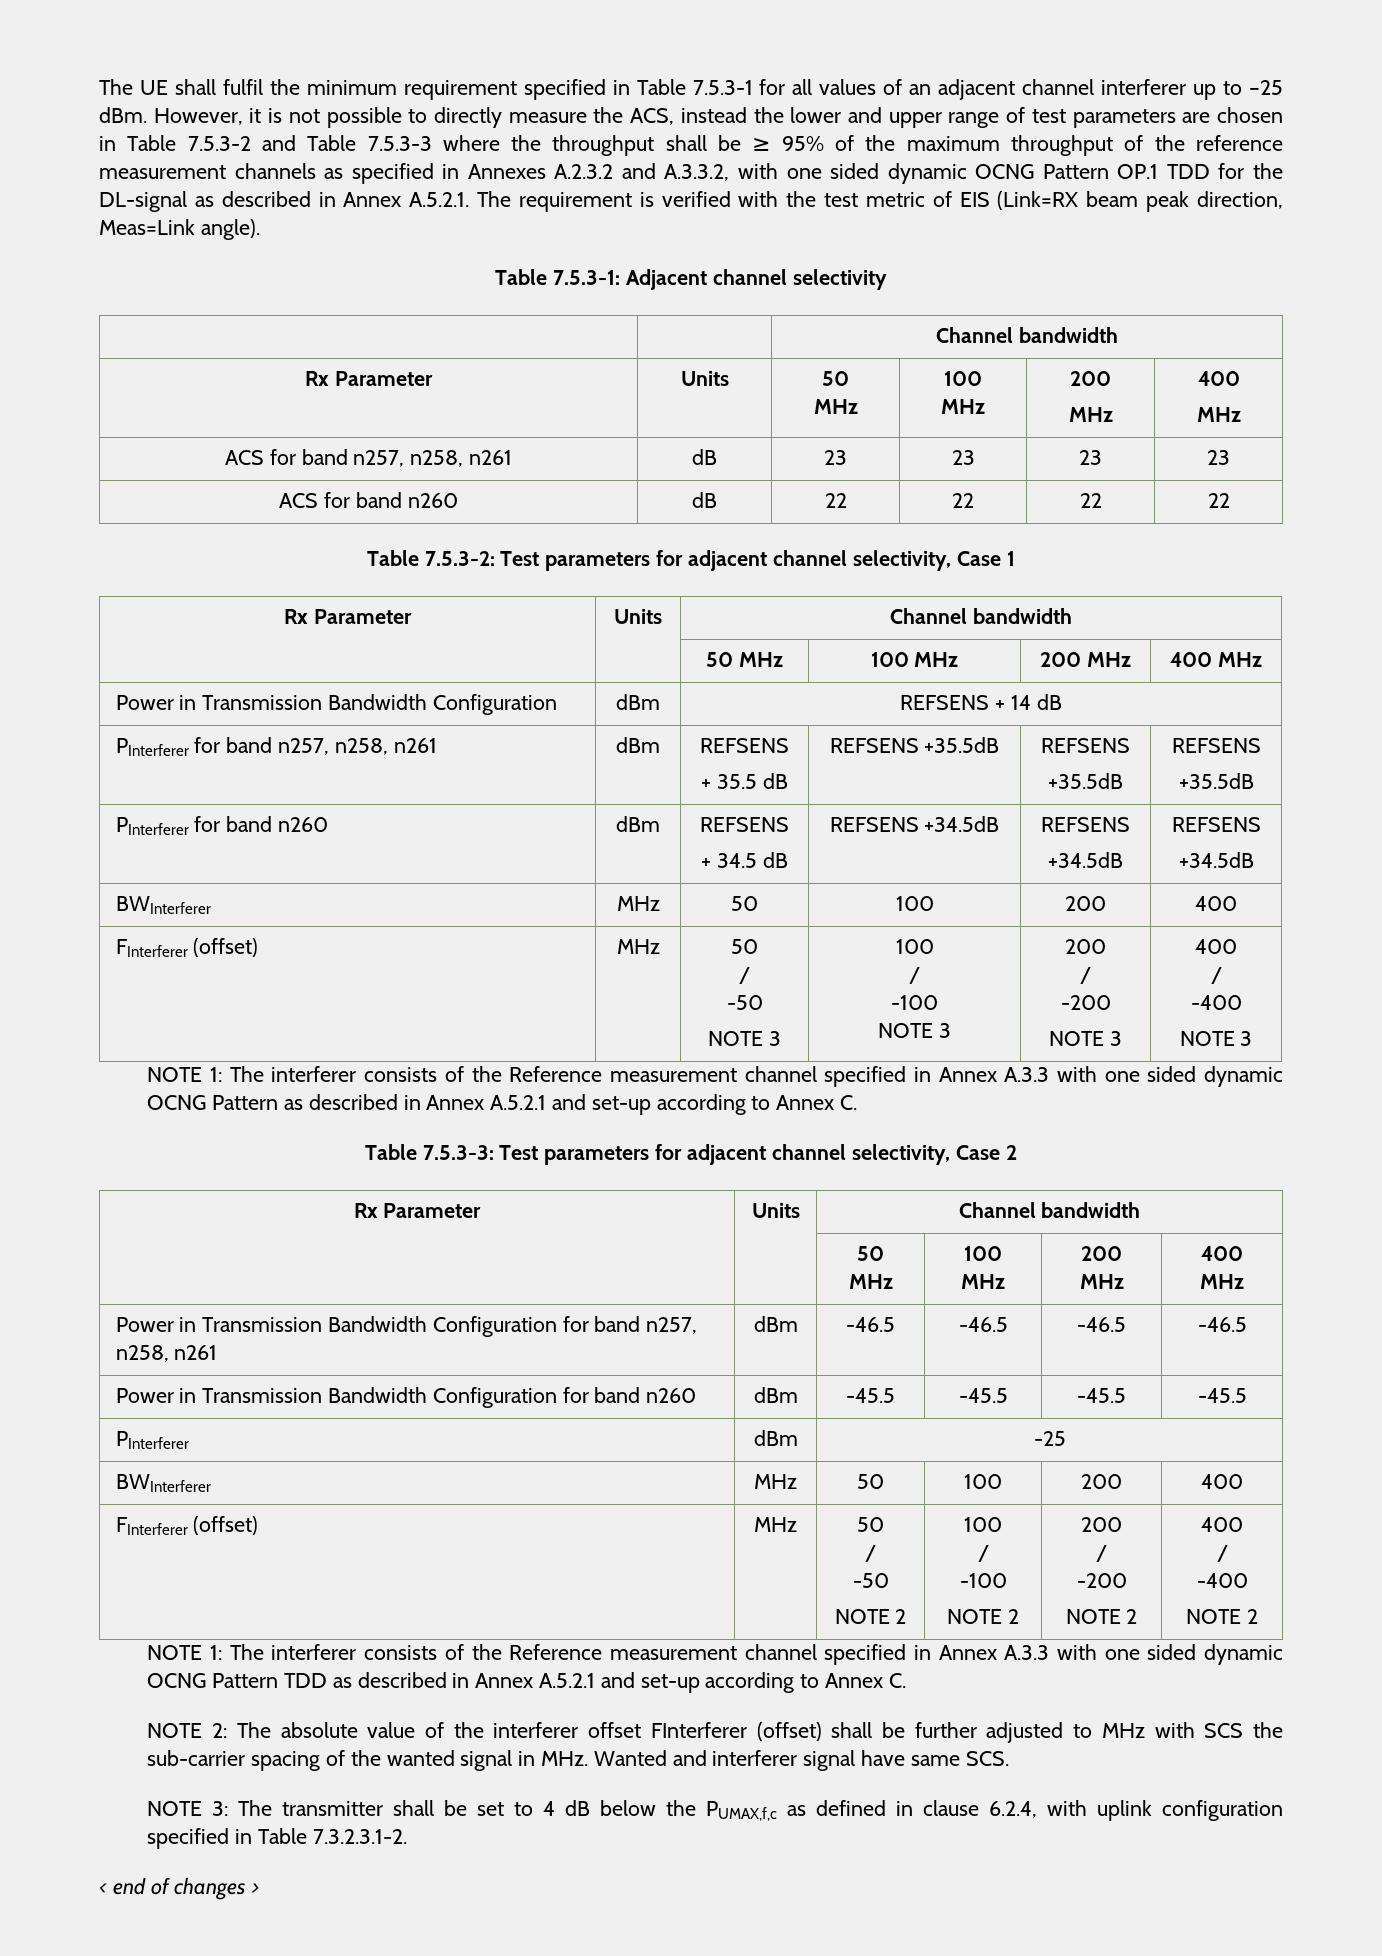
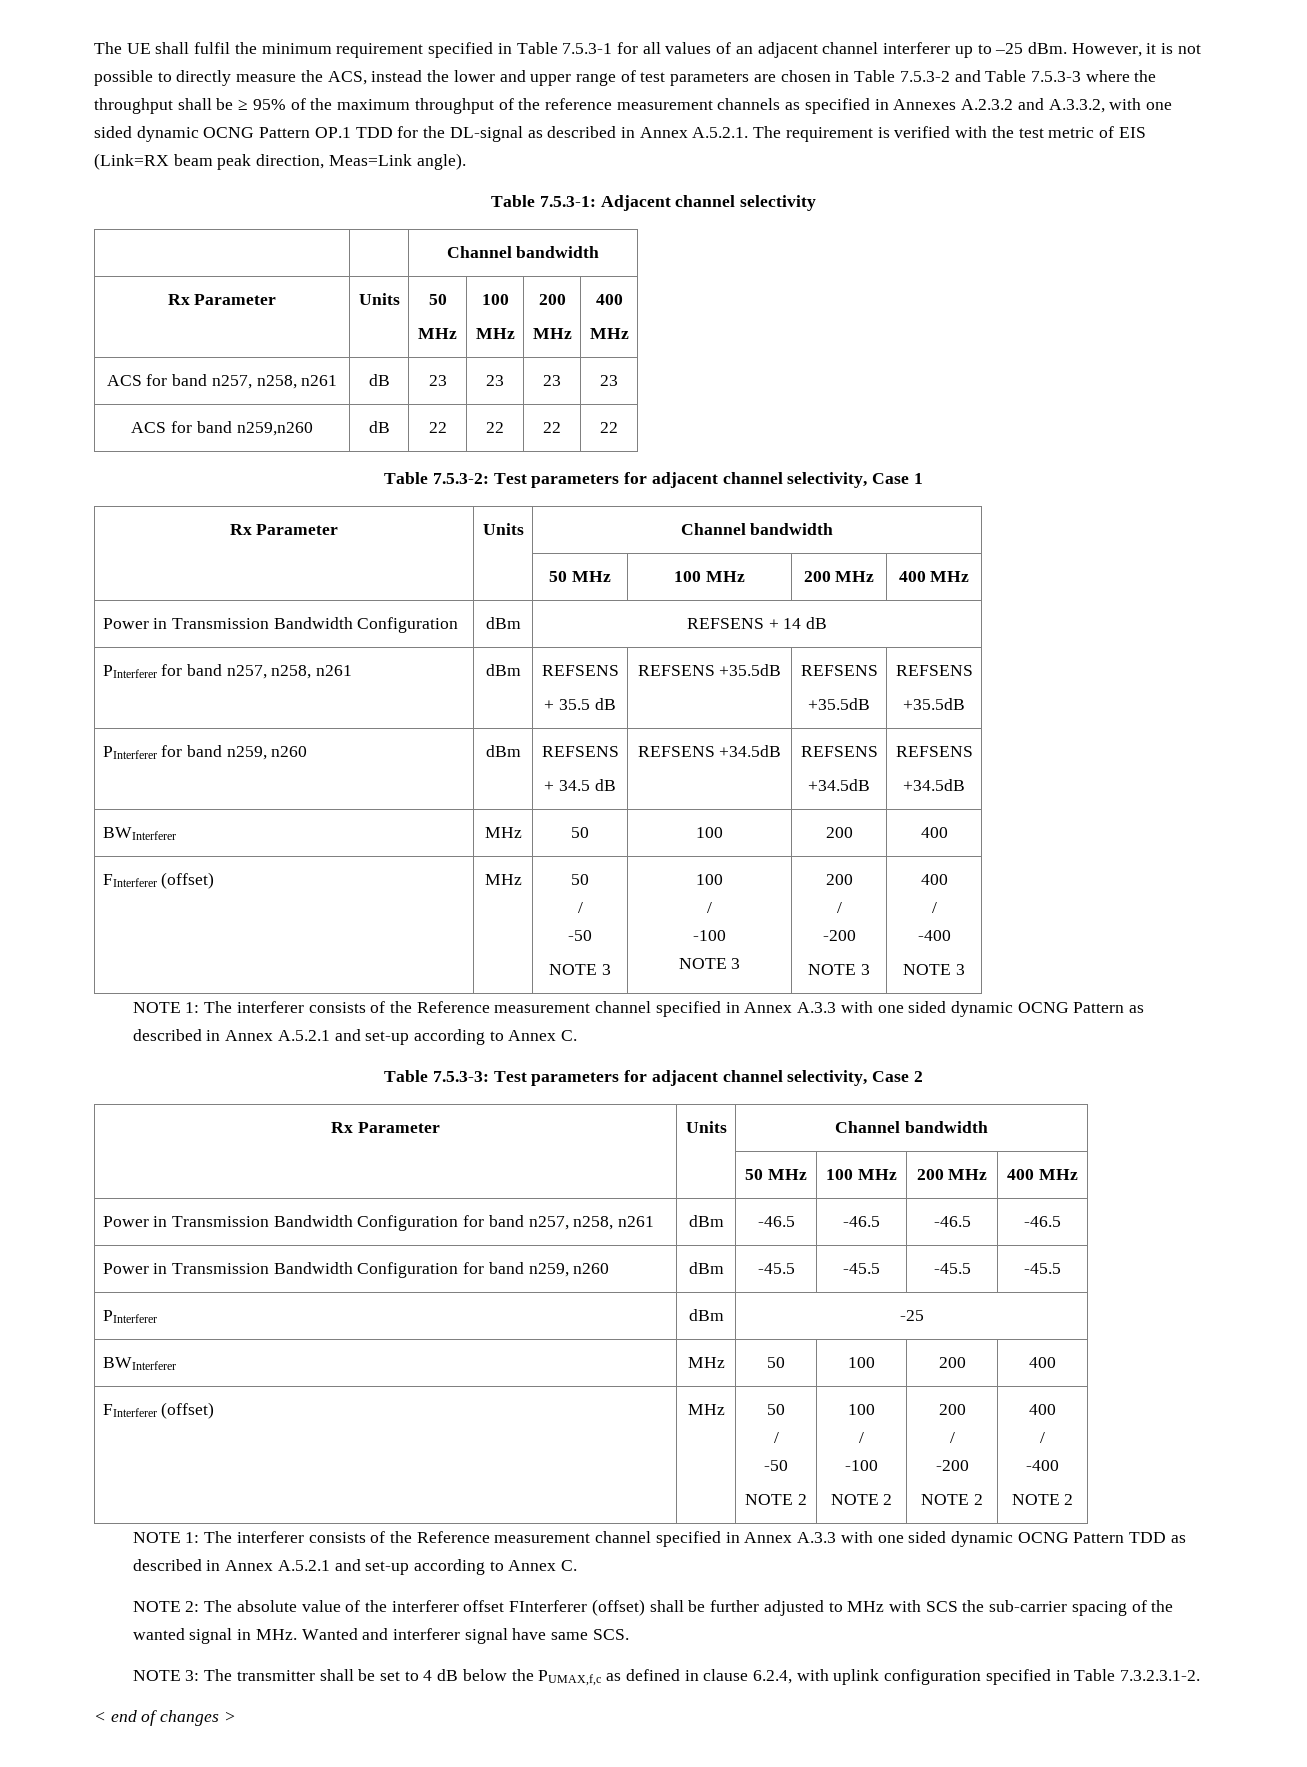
[407,493,458,508] n260 -> [236,422,313,436] n259,n260
(273, 824) none -> [226,746,267,760] n259,
(641, 1395) none -> [528,1263,569,1277] n259,

